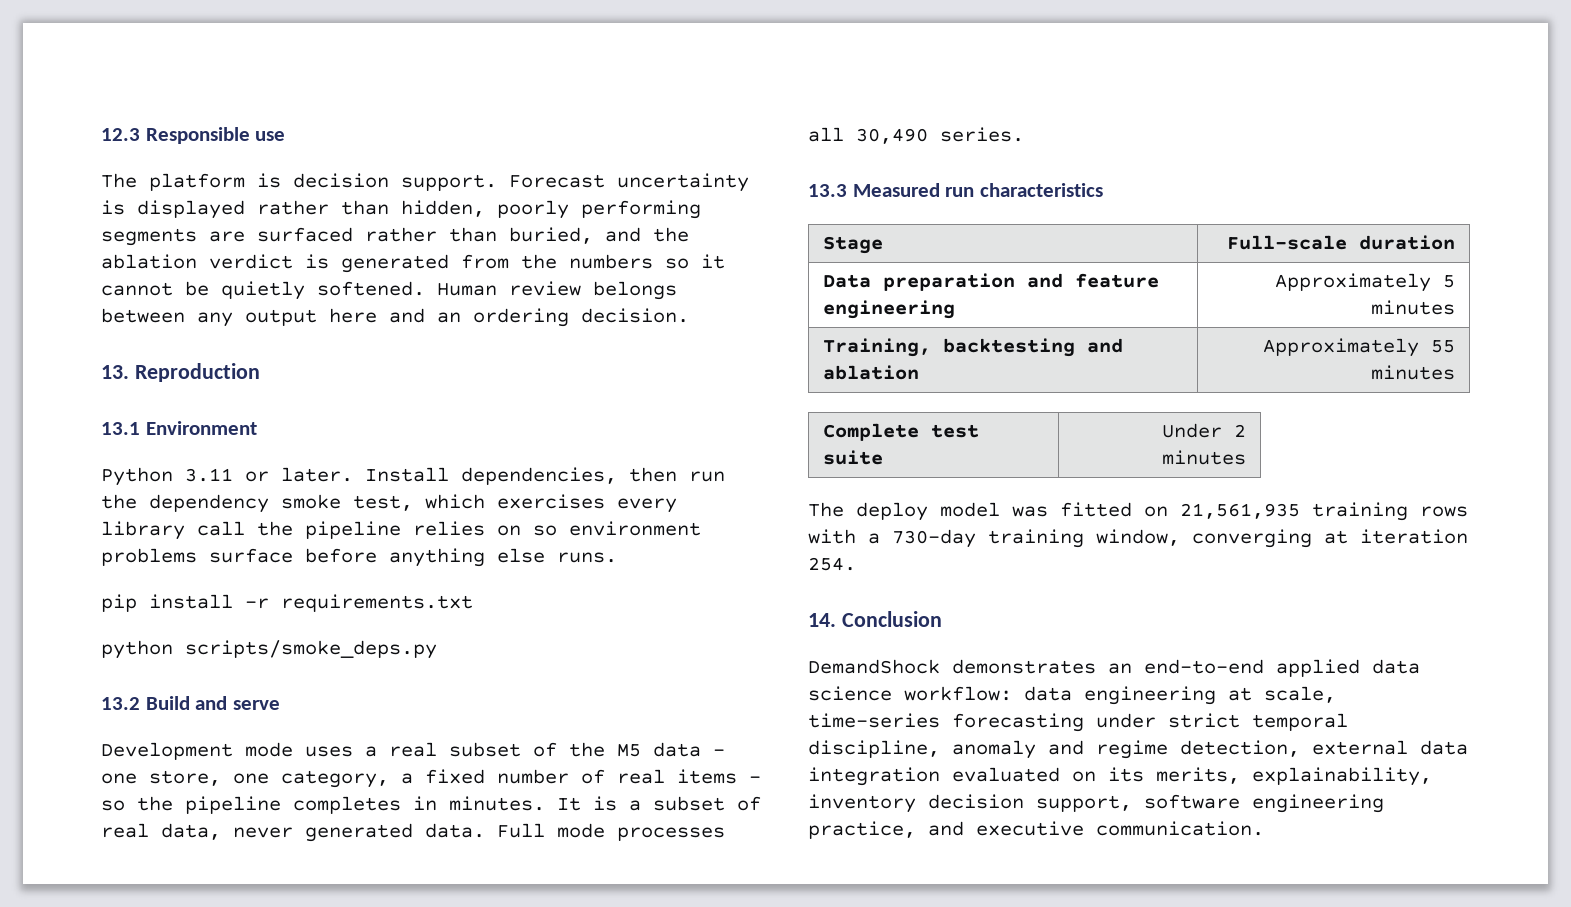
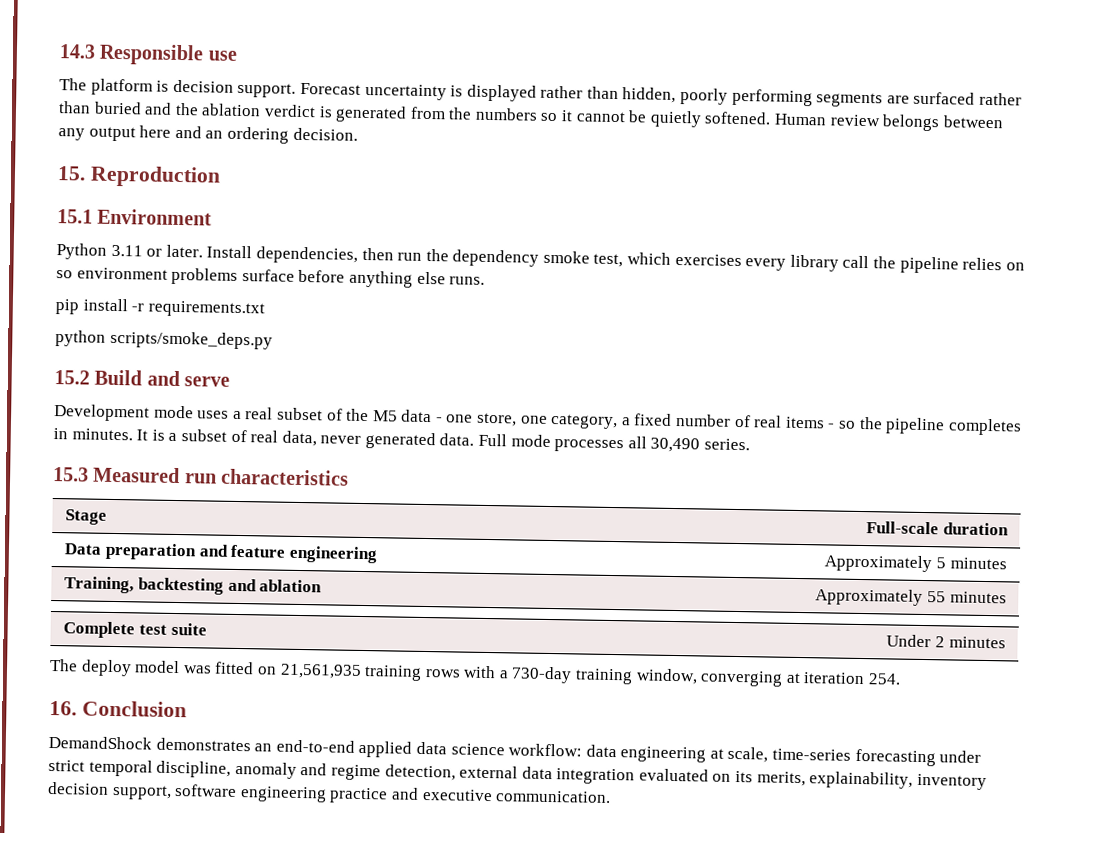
[101,128,140,141] 12.3 -> [59,44,96,59] 14.3
[509,227,593,244] buried, -> [93,101,142,115] buried
[101,365,129,379] 13. -> [57,166,86,181] 15.
[101,422,140,435] 13.1 -> [57,209,93,224] 15.1
[101,697,140,710] 13.2 -> [54,370,90,385] 15.2
[808,184,847,197] 13.3 -> [53,467,89,482] 15.3
[808,613,836,627] 14. -> [49,700,77,716] 16.
[808,821,916,839] practice, -> [329,787,389,804] practice

